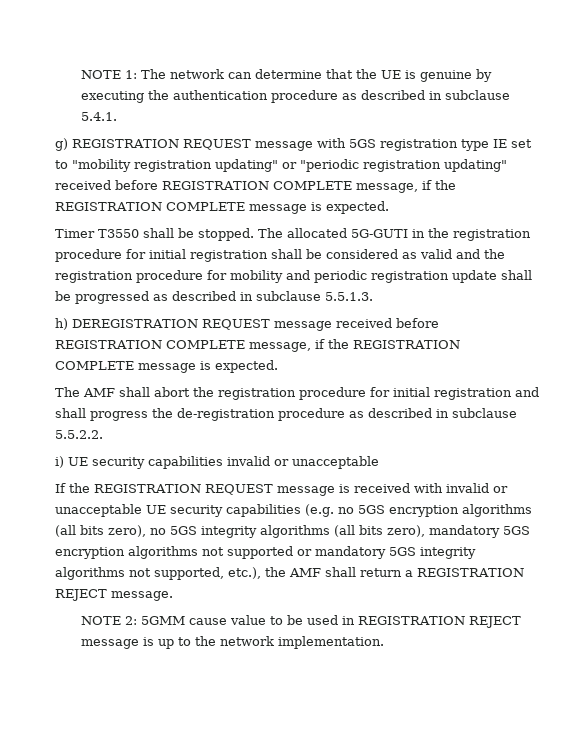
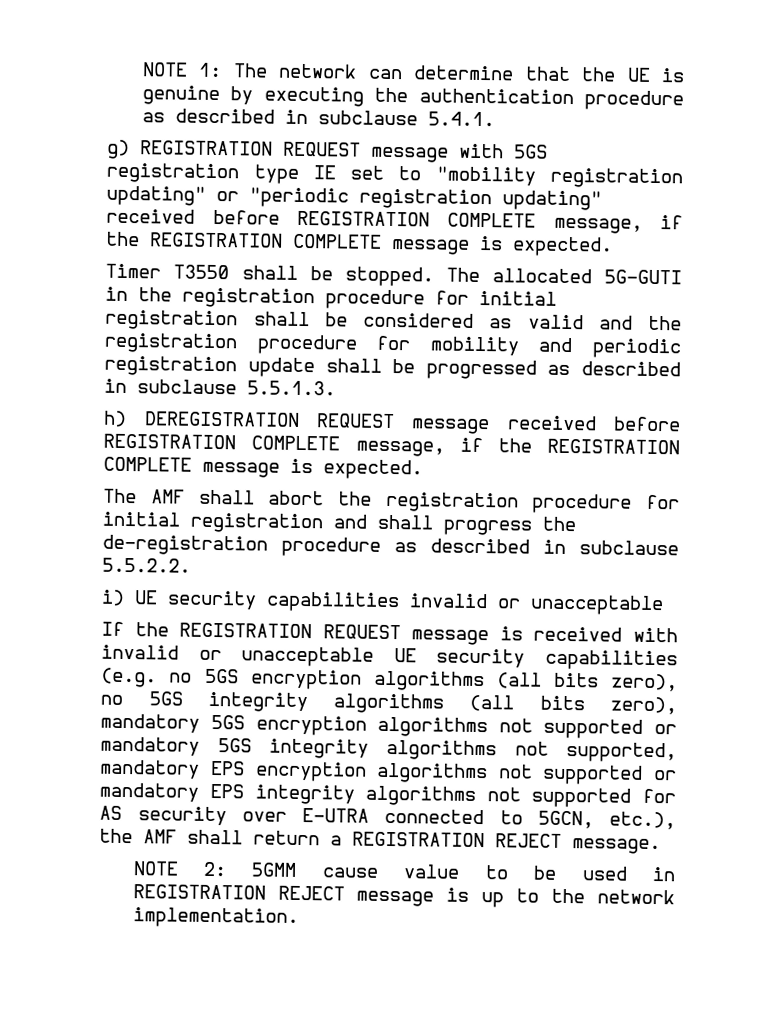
(225, 573) none -> [99,759,677,785] [99,782,676,808] [99,805,594,829] mandatory EPS encryption algorithms not supported or mandatory EPS integrity algorithms not supported for AS security over E-UTRA connected to 5GCN,

